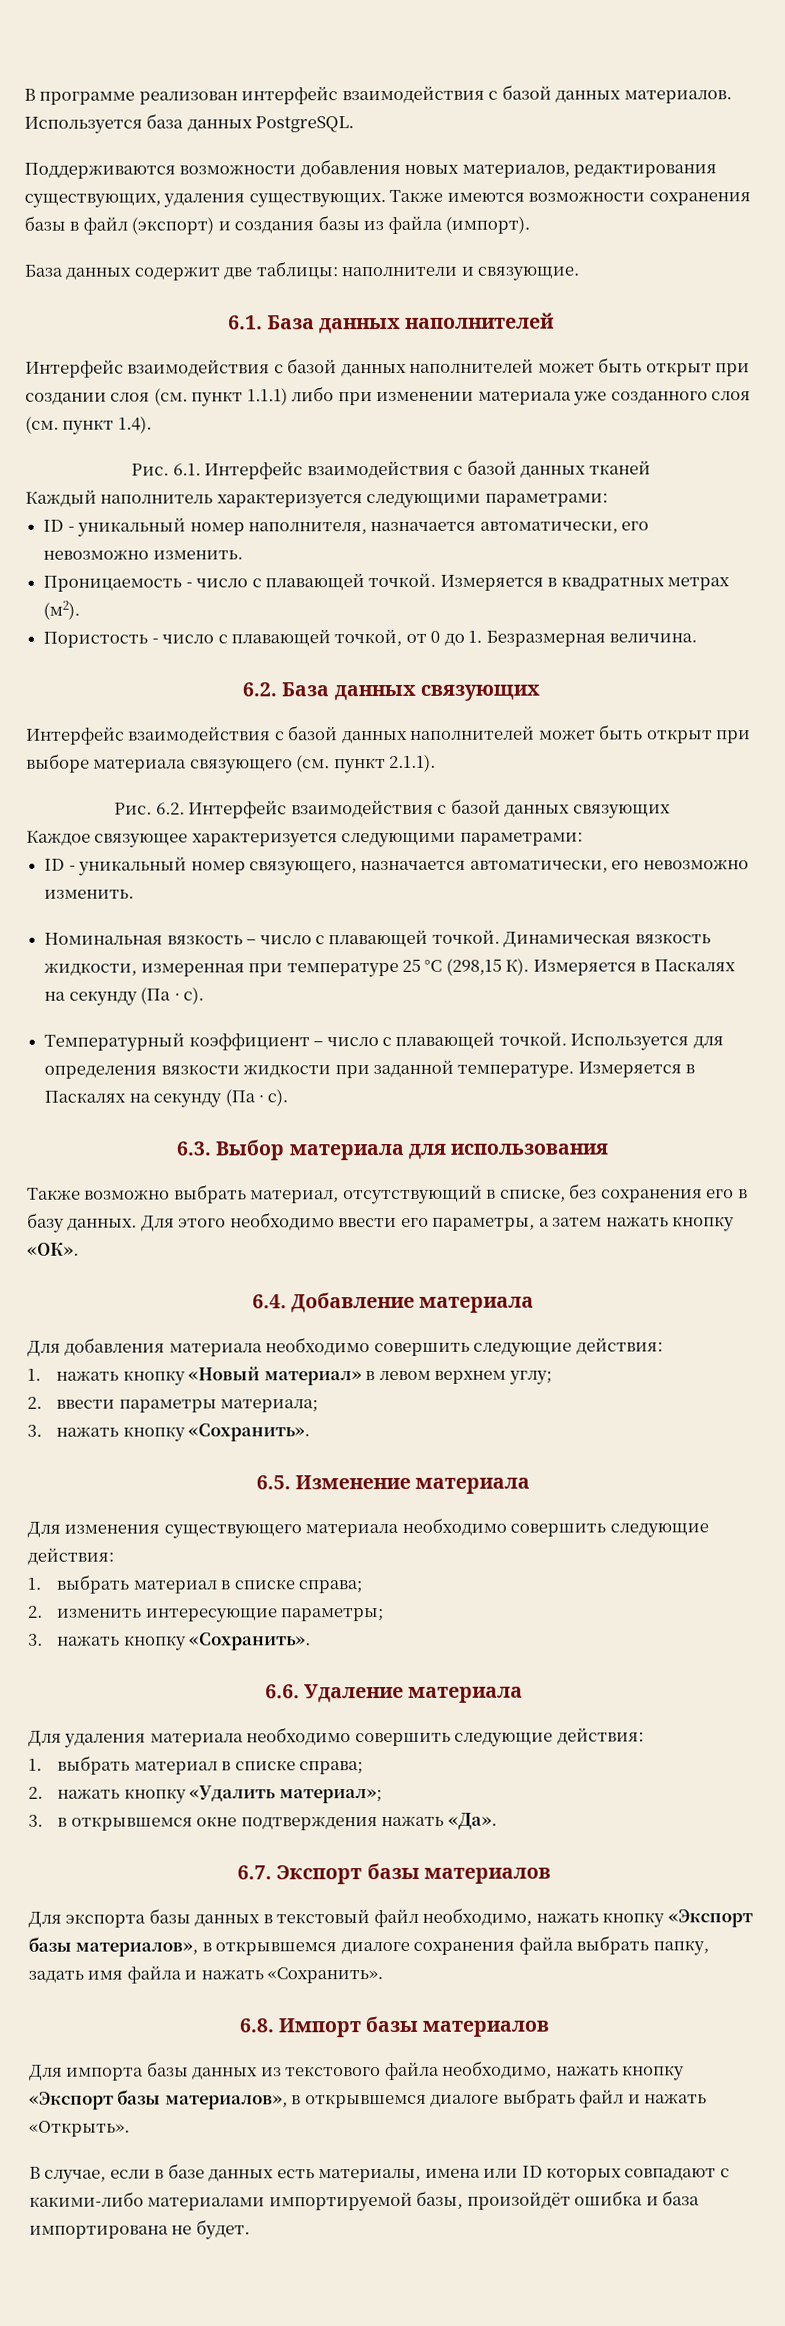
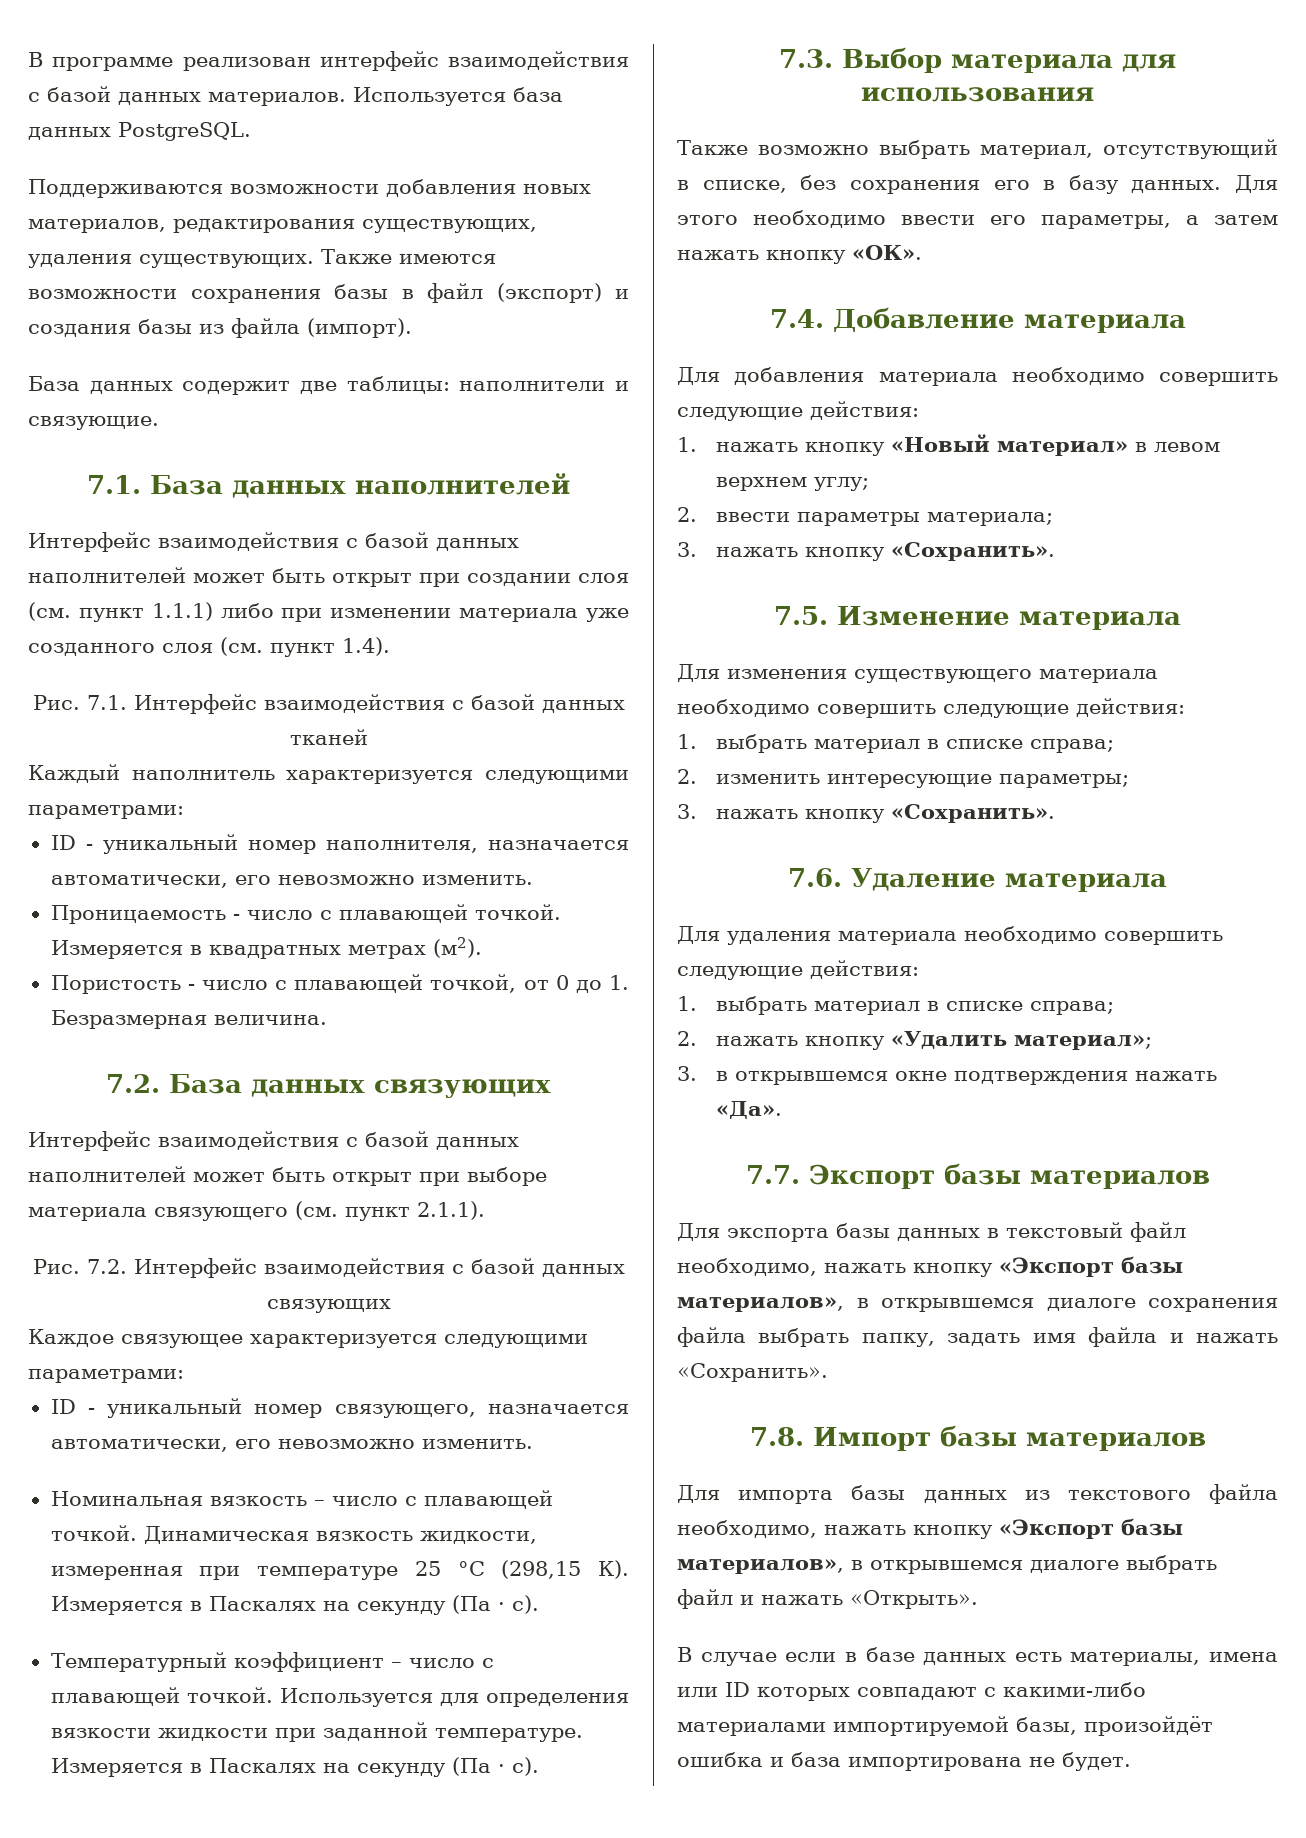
[227,315,263,330] 6.1. -> [87,475,141,494] 7.1.
[172,463,201,476] 6.1. -> [86,695,127,710] 7.1.
[242,682,278,697] 6.2. -> [106,1074,160,1093] 7.2.
[155,802,185,815] 6.2. -> [86,1259,127,1274] 7.2.
[175,1141,211,1156] 6.3. -> [779,49,833,68] 7.3.
[251,1294,287,1309] 6.4. -> [769,309,824,328] 7.4.
[255,1475,291,1490] 6.5. -> [774,606,828,625] 7.5.
[264,1684,300,1699] 6.6. -> [788,868,842,887] 7.6.
[237,1865,273,1880] 6.7. -> [745,1165,800,1184] 7.7.
[238,2018,274,2033] 6.8. -> [749,1427,804,1446] 7.8.
[44,2169,107,2184] случае, -> [700,1652,777,1666] случае

